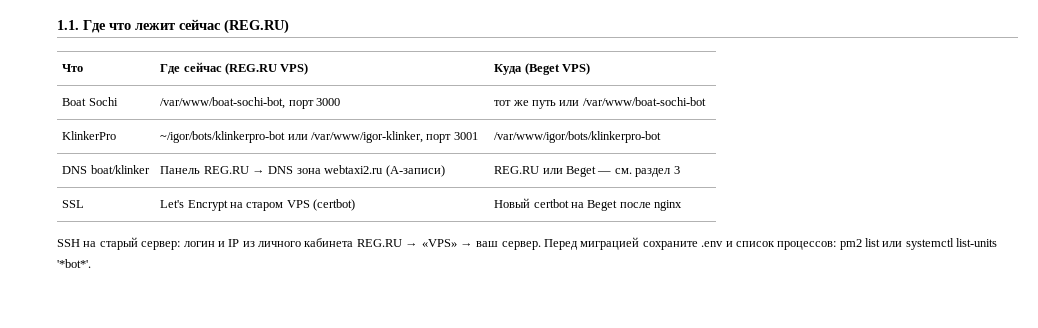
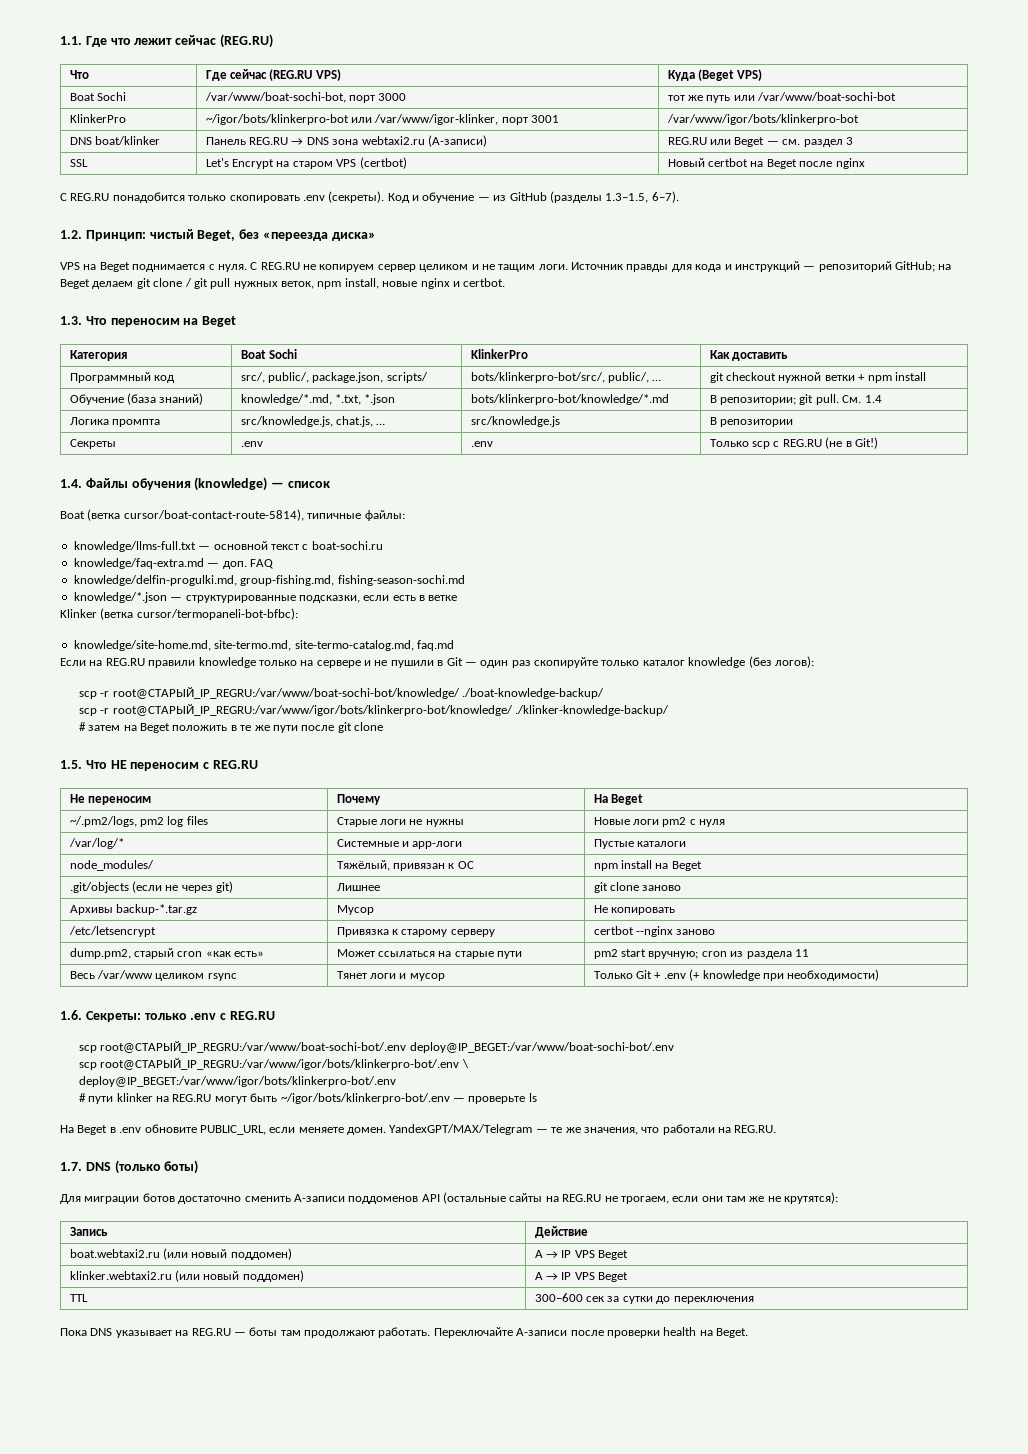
[57,237,998,250] [57,259,91,268] SSH на старый сервер: логин и IP из личного кабинета REG.RU → «VPS» → ваш сервер. Перед миграцией сохраните .env и список процессов: pm2 list или systemctl list-units '*bot*'. -> [60,191,679,203] [60,229,376,241] [60,261,952,272] [60,278,506,289] [60,316,237,327] [69,350,127,361] [240,349,298,359] [470,349,528,359] [709,350,789,361] [69,372,176,383] [240,372,428,383] [470,372,662,383] [709,372,926,383] [69,393,204,405] [240,394,396,405] [470,394,669,405] [709,394,882,405] [69,417,161,427] [240,416,386,427] [470,416,560,427] [709,417,794,427] [69,439,116,449] [240,441,263,447] [470,441,493,447] [709,437,878,449] [60,477,330,491] [60,509,405,521] [73,541,383,552] [73,558,273,569] [73,575,465,586] [73,592,458,603] [60,608,298,620] [73,640,454,651] [60,656,814,668] [78,687,605,699] [78,704,670,716] [78,722,384,733] [60,760,258,771] [69,794,152,805] [336,794,381,805] [593,794,644,805] [69,816,208,827] [336,817,464,827] [593,817,726,827] [68,838,124,849] [336,839,463,849] [593,839,687,849] [69,860,154,871] [336,860,474,871] [593,860,702,871] [69,881,234,893] [336,883,380,891] [593,882,682,893] [69,904,198,915] [336,905,374,915] [593,905,676,915] [68,926,156,937] [336,927,495,937] [593,926,716,937] [69,948,265,959] [336,949,523,959] [593,949,809,959] [69,970,237,981] [336,971,445,981] [593,969,880,981] [60,1010,275,1022] [78,1041,674,1053] [78,1058,469,1070] [78,1076,396,1087] [78,1093,537,1104] [60,1124,777,1135] [60,1160,199,1174] [60,1192,839,1204] [69,1227,108,1236] [534,1226,588,1238] [69,1248,292,1260] [534,1250,629,1260] [69,1270,304,1282] [534,1272,629,1282] [69,1294,88,1302] [534,1293,754,1304] [60,1327,748,1338] С REG.RU понадобится только скопировать .env (секреты). Код и обучение — из GitHub (разделы 1.3–1.5, 6–7). // 1.2. Принцип: чистый Beget, без «переезда диска» // VPS на Beget поднимается с нуля. С REG.RU не копируем сервер целиком и не тащим логи. Источник правды для кода и инструкций — репозиторий GitHub; на Beget делаем git clone / git pull нужных веток, npm install, новые nginx и certbot. // 1.3. Что переносим на Beget // Категория | Boat Sochi | KlinkerPro | Как доставить // Программный код | src/, public/, package.json, scripts/ | bots/klinkerpro-bot/src/, public/, … | git checkout нужной ветки + npm install // Обучение (база знаний) | knowledge/*.md, *.txt, *.json | bots/klinkerpro-bot/knowledge/*.md | В репозитории; git pull. См. 1.4 // Логика промпта | src/knowledge.js, chat.js, … | src/knowledge.js | В репозитории // Секреты | .env | .env | Только scp с REG.RU (не в Git!) // 1.4. Файлы обучения (knowledge) — список // Boat (ветка cursor/boat-contact-route-5814), типичные файлы: // knowledge/llms-full.txt — основной текст с boat-sochi.ru // knowledge/faq-extra.md — доп. FAQ // knowledge/delfin-progulki.md, group-fishing.md, fishing-season-sochi.md // knowledge/*.json — структурированные подсказки, если есть в ветке // Klinker (ветка cursor/termopaneli-bot-bfbc): // knowledge/site-home.md, site-termo.md, site-termo-catalog.md, faq.md // Если на REG.RU правили knowledge только на сервере и не пушили в Git — один раз скопируйте только каталог knowledge (без логов): // scp -r root@СТАРЫЙ_IP_REGRU:/var/www/boat-sochi-bot/knowledge/ ./boat-knowledge-backup/ // scp -r root@СТАРЫЙ_IP_REGRU:/var/www/igor/bots/klinkerpro-bot/knowledge/ ./klinker-knowledge-backup/ // # затем на Beget положить в те же пути после git clone // 1.5. Что НЕ переносим с REG.RU // Не переносим | Почему | На Beget // ~/.pm2/logs, pm2 log files | Старые логи не нужны | Новые логи pm2 с нуля // /var/log/* | Системные и app-логи | Пустые каталоги // node_modules/ | Тяжёлый, привязан к ОС | npm install на Beget // .git/objects (если не через git) | Лишнее | git clone заново // Архивы backup-*.tar.gz | Мусор | Не копировать // /etc/letsencrypt | Привязка к старому серверу | certbot --nginx заново // dump.pm2, старый cron «как есть» | Может ссылаться на старые пути | pm2 start вручную; cron из раздела 11 // Весь /var/www целиком rsync | Тянет логи и мусор | Только Git + .env (+ knowledge при необходимости) // 1.6. Секреты: только .env с REG.RU // scp root@СТАРЫЙ_IP_REGRU:/var/www/boat-sochi-bot/.env deploy@IP_BEGET:/var/www/boat-sochi-bot/.env // scp root@СТАРЫЙ_IP_REGRU:/var/www/igor/bots/klinkerpro-bot/.env \ // deploy@IP_BEGET:/var/www/igor/bots/klinkerpro-bot/.env // # пути klinker на REG.RU могут быть ~/igor/bots/klinkerpro-bot/.env — проверьте ls // На Beget в .env обновите PUBLIC_URL, если меняете домен. YandexGPT/MAX/Telegram — те же значения, что работали на REG.RU. // 1.7. DNS (только боты) // Для миграции ботов достаточно сменить A-записи поддоменов API (остальные сайты на REG.RU не трогаем, если они там же не крутятся): // Запись | Действие // boat.webtaxi2.ru (или новый поддомен) | A → IP VPS Beget // klinker.webtaxi2.ru (или новый поддомен) | A → IP VPS Beget // TTL | 300–600 сек за сутки до переключения // Пока DNS указывает на REG.RU — боты там продолжают работать. Переключайте A-записи после проверки health на Beget.

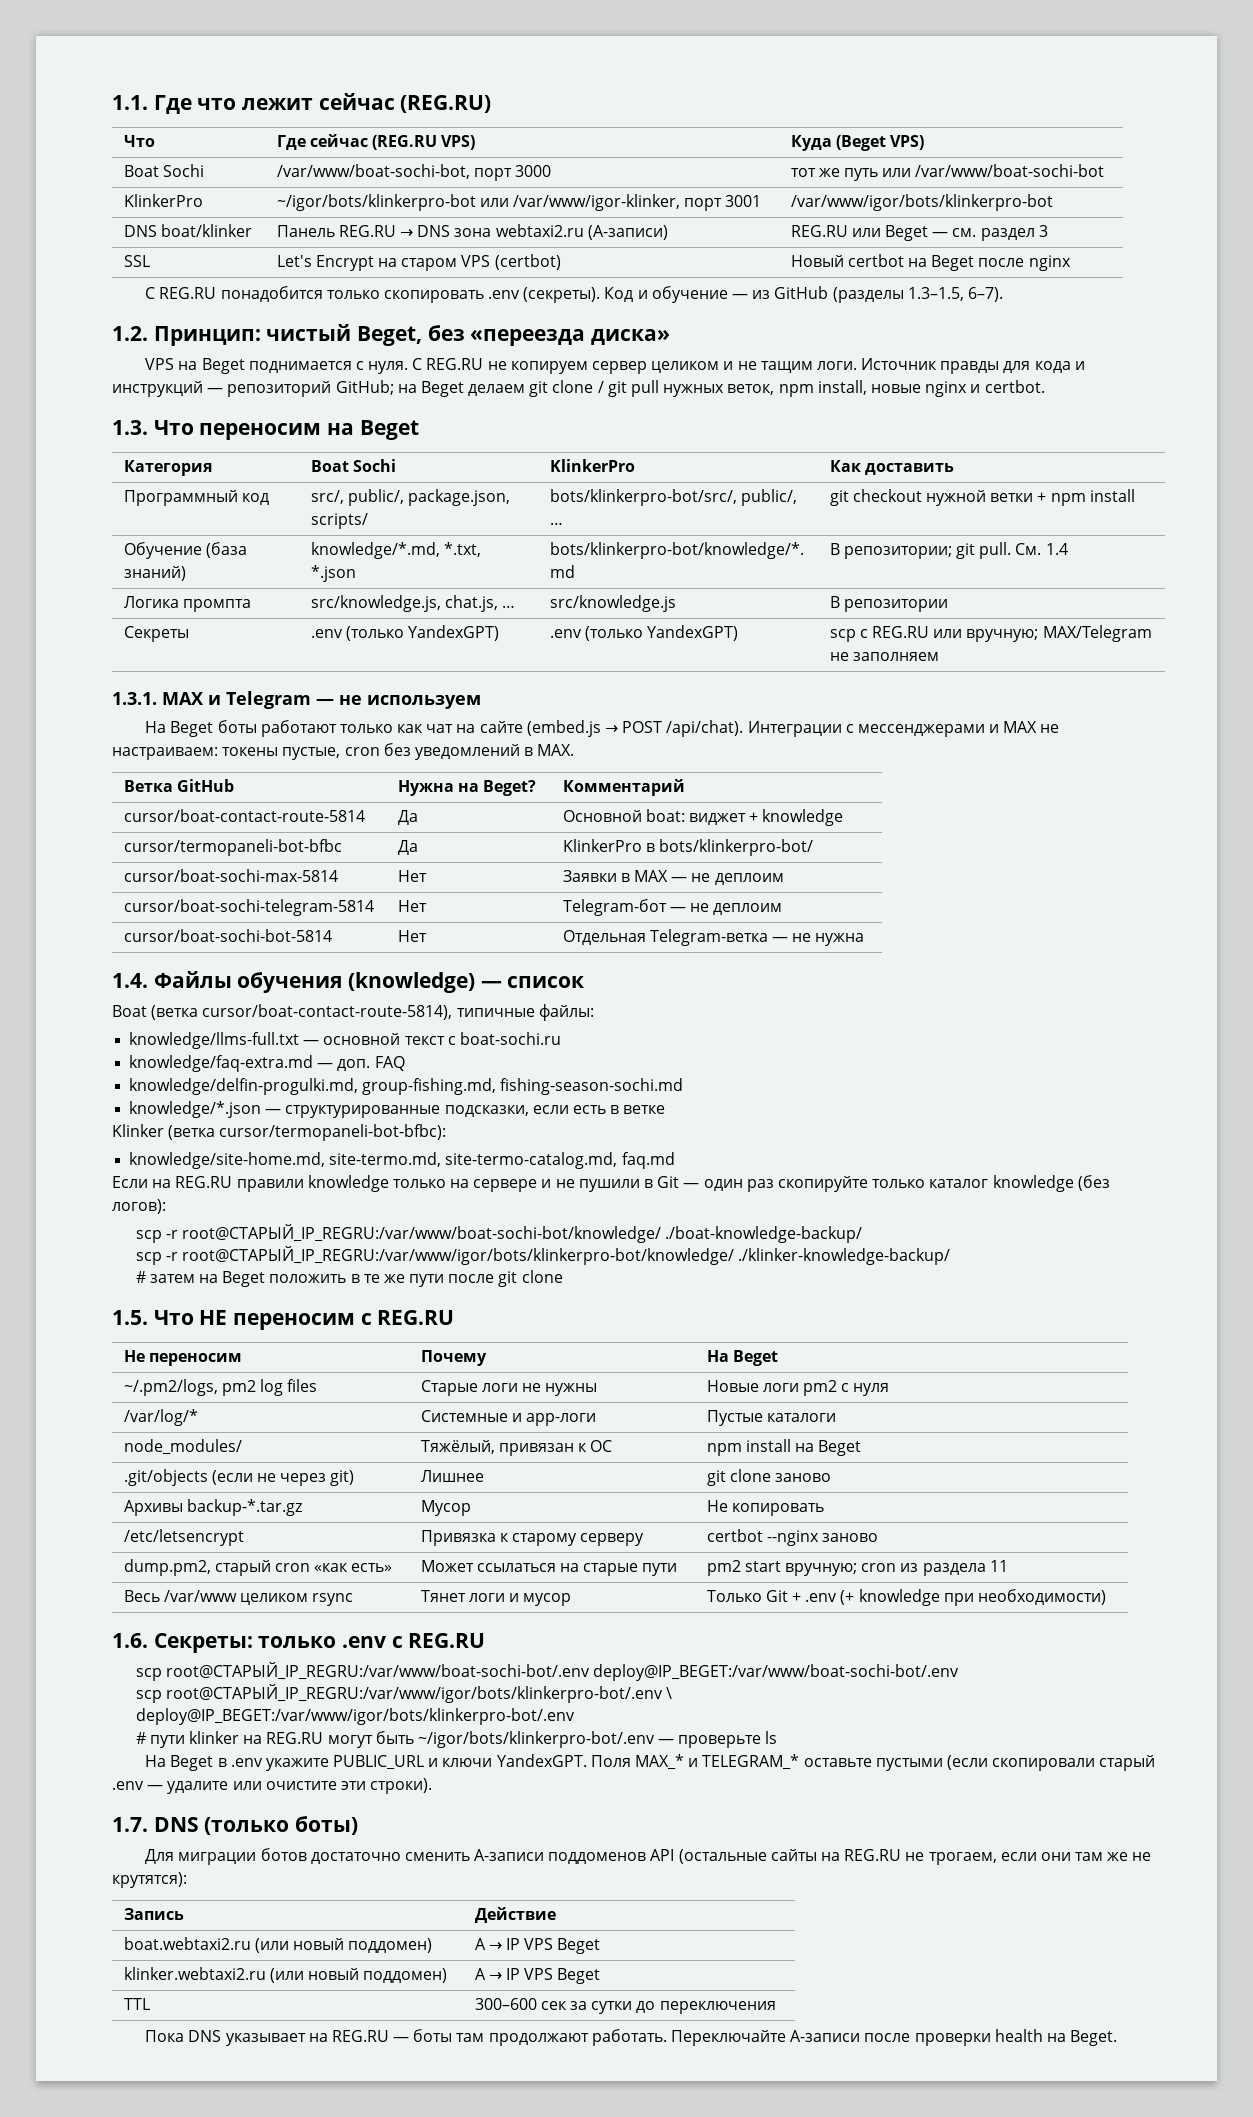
[470,441,493,447] [709,439,749,447] | .env | Только -> [345,625,499,641] [549,625,738,641] (только YandexGPT) | .env (только YandexGPT) |
[825,437,878,449] (не в Git!) -> [933,625,1153,642] [829,652,939,661] [112,691,481,709] [145,720,1060,737] [112,743,575,760] [123,779,234,792] [397,780,536,796] [562,779,685,796] [123,809,365,822] [397,810,418,825] [562,809,844,826] [123,839,342,856] [397,840,418,855] [562,839,813,856] [123,869,338,882] [397,870,427,882] [562,870,784,885] [123,899,374,916] [397,900,427,912] [562,899,783,916] [123,929,332,942] [397,930,427,942] [562,929,865,946] или вручную; MAX/Telegram не заполняем // 1.3.1. MAX и Telegram — не используем // На Beget боты работают только как чат на сайте (embed.js → POST /api/chat). Интеграции с мессенджерами и MAX не настраиваем: токены пустые, cron без уведомлений в MAX. // Ветка GitHub | Нужна на Beget? | Комментарий // cursor/boat-contact-route-5814 | Да | Основной boat: виджет + knowledge // cursor/termopaneli-bot-bfbc | Да | KlinkerPro в bots/klinkerpro-bot/ // cursor/boat-sochi-max-5814 | Нет | Заявки в MAX — не деплоим // cursor/boat-sochi-telegram-5814 | Нет | Telegram-бот — не деплоим // cursor/boat-sochi-bot-5814 | Нет | Отдельная Telegram-ветка — не нужна
[144,1124,777,1135] обновите PUBLIC_URL, если меняете домен. YandexGPT/MAX/Telegram — те же значения, что работали на REG.RU. -> [265,1754,1156,1771] [112,1778,433,1794] укажите PUBLIC_URL и ключи YandexGPT. Поля MAX_* и TELEGRAM_* оставьте пустыми (если скопировали старый .env — удалите или очистите эти строки).

